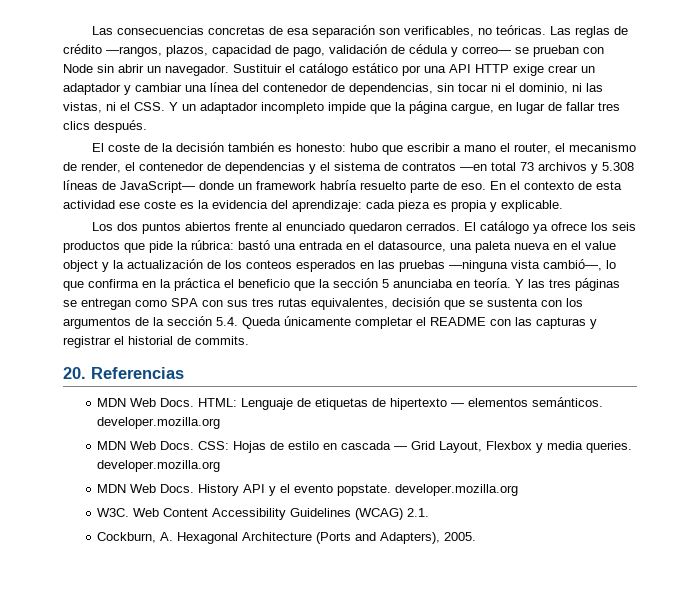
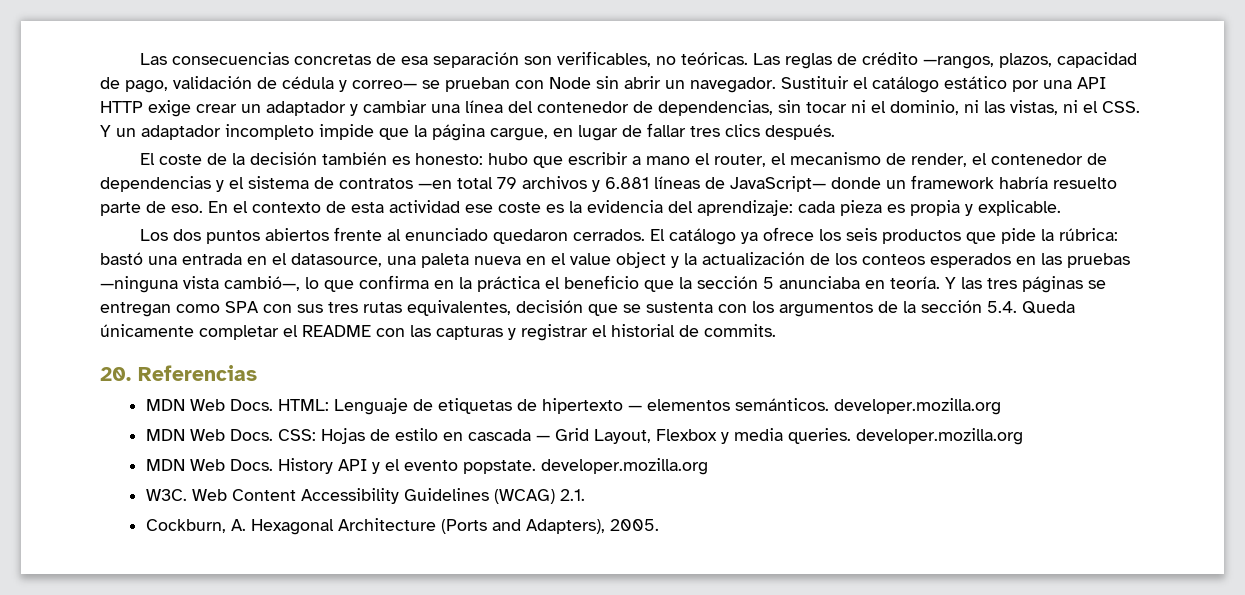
[520,162,534,171] 73 -> [497,177,517,189] 79
[602,162,634,171] 5.308 -> [605,177,649,189] 6.881

